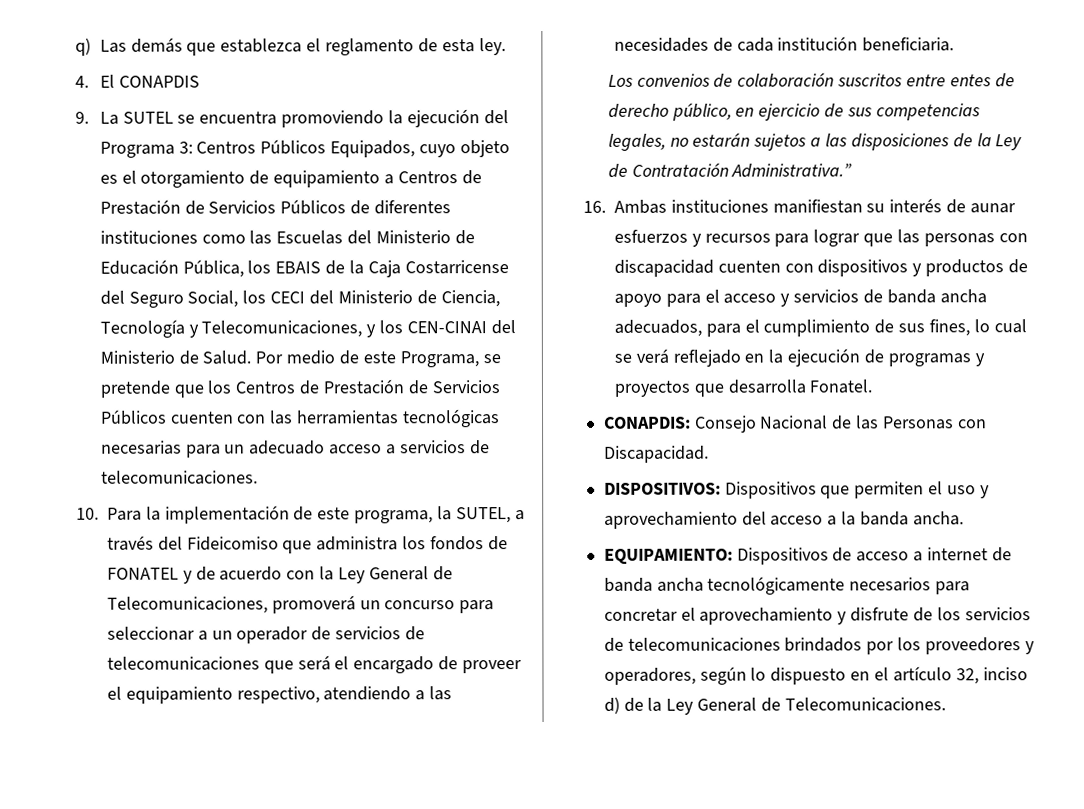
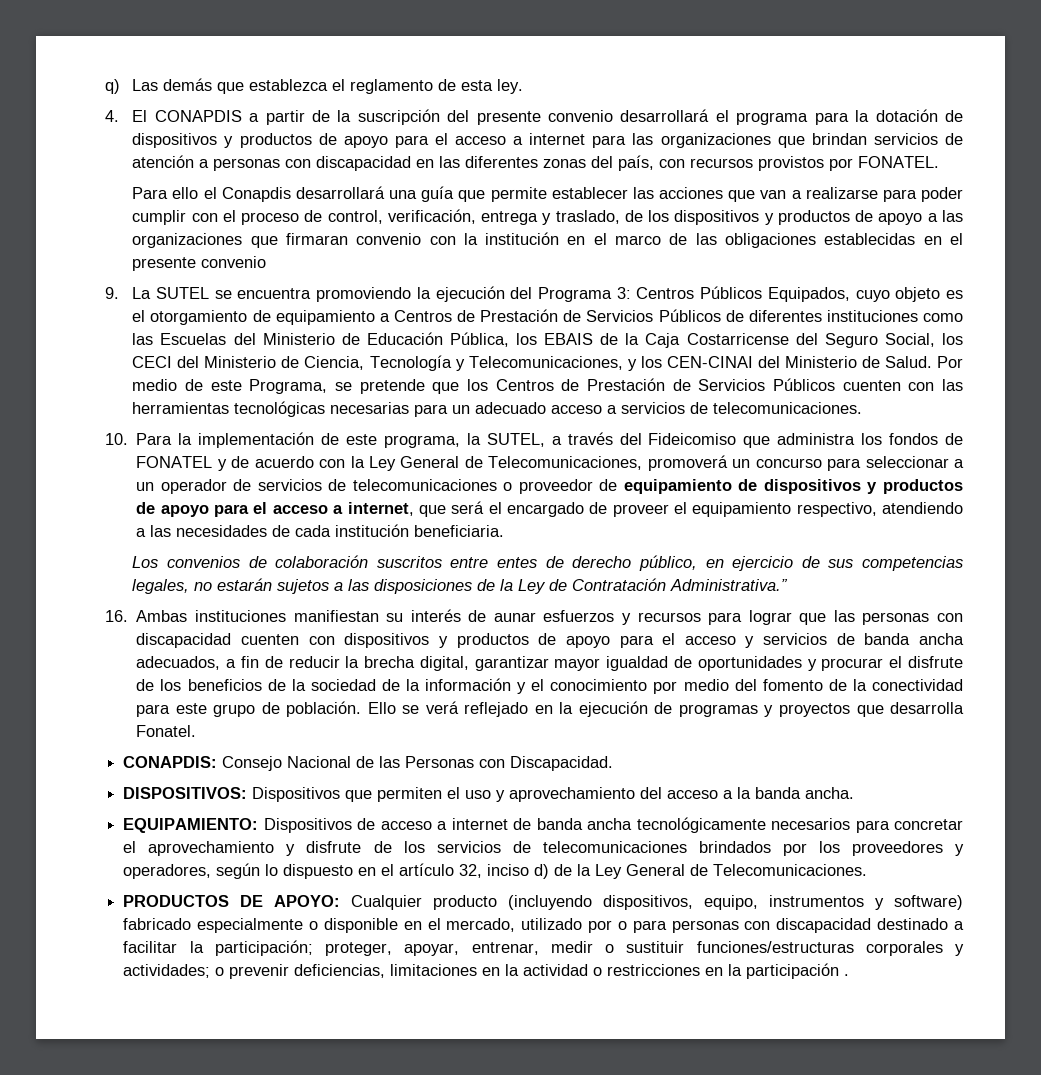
(200, 81) none -> [249,109,963,125] [132,133,963,148] [132,155,940,171] [132,186,964,202] [132,209,964,225] [132,232,963,248] [132,256,267,271] a partir de la suscripción del presente convenio desarrollará el programa para la dotación de dispositivos y productos de apoyo para el acceso a internet para las organizaciones que brindan servicios de atención a personas con discapacidad en las diferentes zonas del país, con recursos provistos por FONATEL. // Para ello el Conapdis desarrollará una guía que permite establecer las acciones que van a realizarse para poder cumplir con el proceso de control, verificación, entrega y traslado, de los dispositivos y productos de apoyo a las organizaciones que firmaran convenio con la institución en el marco de las obligaciones establecidas en el presente convenio
(260, 663) none -> [503,479,963,494] [136,502,414,517] o proveedor de equipamiento de dispositivos y productos de apoyo para el acceso a internet,
[705,319,1027,337] para el cumplimiento de sus fines, lo cual -> [226,656,963,671] [136,678,963,694] [136,701,396,717] a fin de reducir la brecha digital, garantizar mayor igualdad de oportunidades y procurar el disfrute de los beneficios de la sociedad de la información y el conocimiento por medio del fomento de la conectividad para este grupo de población. Ello
(946, 704) none -> [123,895,964,910] [123,918,964,933] [123,940,964,956] [123,963,850,979] // PRODUCTOS DE APOYO: Cualquier producto (incluyendo dispositivos, equipo, instrumentos y software) fabricado especialmente o disponible en el mercado, utilizado por o para personas con discapacidad destinado a facilitar la participación; proteger, apoyar, entrenar, medir o sustituir funciones/estructuras corporales y actividades; o prevenir deficiencias, limitaciones en la actividad o restricciones en la participación .

